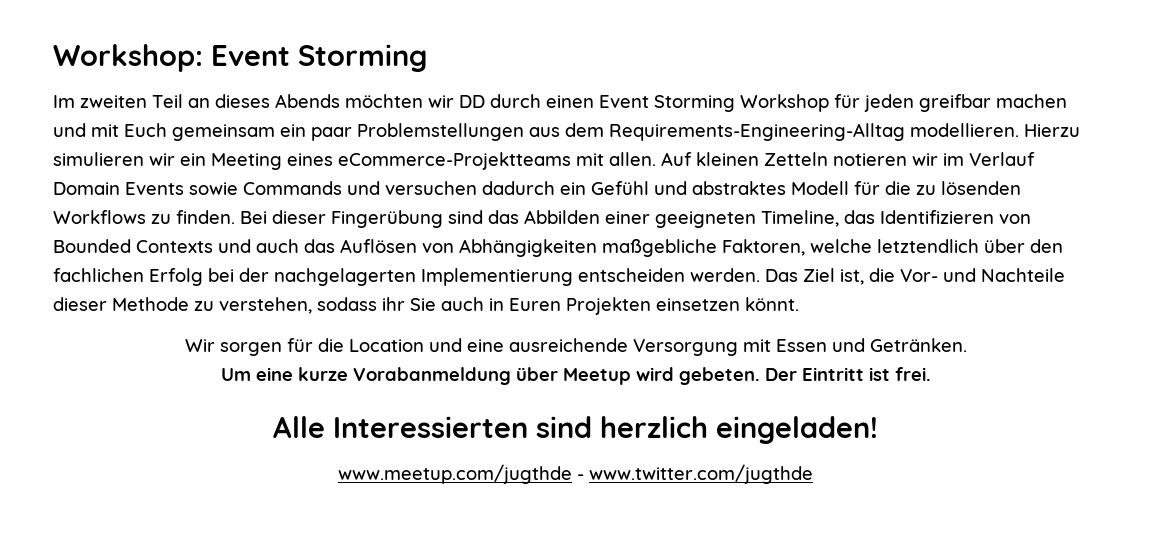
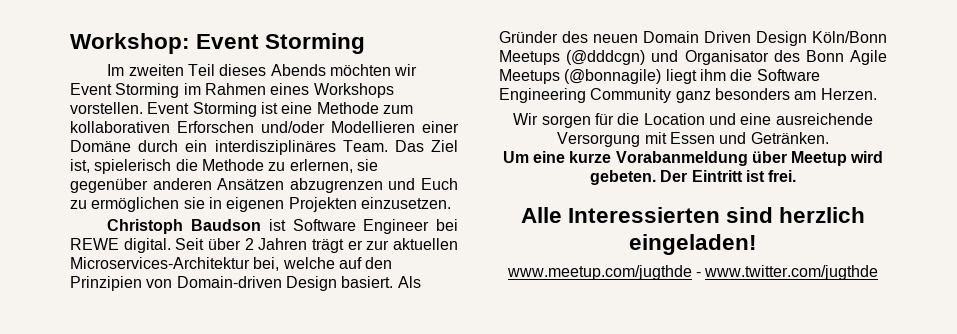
[188,98,210,108] an -> (216, 70) none
[459,94,1067,112] [53,123,1080,141] [53,152,1035,170] [53,181,1021,195] [53,210,1031,228] [53,239,1063,257] [53,268,1065,286] [53,297,799,315] DD durch einen Event Storming Workshop für jeden greifbar machen und mit Euch gemeinsam ein paar Problemstellungen aus dem Requirements-Engineering-Alltag modellieren. Hierzu simulieren wir ein Meeting eines eCommerce-Projektteams mit allen. Auf kleinen Zetteln notieren wir im Verlauf Domain Events sowie Commands und versuchen dadurch ein Gefühl und abstraktes Modell für die zu lösenden Workflows zu finden. Bei dieser Fingerübung sind das Abbilden einer geeigneten Timeline, das Identifizieren von Bounded Contexts und auch das Auflösen von Abhängigkeiten maßgebliche Faktoren, welche letztendlich über den fachlichen Erfolg bei der nachgelagerten Implementierung entscheiden werden. Das Ziel ist, die Vor- und Nachteile dieser Methode zu verstehen, sodass ihr Sie auch in Euren Projekten einsetzen könnt. -> [70,83,394,98] [70,102,413,117] [70,121,459,133] [70,140,459,155] [70,159,378,174] [70,178,459,193] [70,197,451,212] [107,219,459,234] [70,238,459,253] [70,257,393,271] [70,276,421,291] [499,31,887,46] [499,50,888,65] [499,69,820,84] [499,88,877,103] Event Storming im Rahmen eines Workshops vorstellen. Event Storming ist eine Methode zum kollaborativen Erforschen und/oder Modellieren einer Domäne durch ein interdisziplinäres Team. Das Ziel ist, spielerisch die Methode zu erlernen, sie gegenüber anderen Ansätzen abzugrenzen und Euch zu ermöglichen sie in eigenen Projekten einzusetzen. // Christoph Baudson ist Software Engineer bei REWE digital. Seit über 2 Jahren trägt er zur aktuellen Microservices-Architektur bei, welche auf den Prinzipien von Domain-driven Design basiert. Als Gründer des neuen Domain Driven Design Köln/Bonn Meetups (@dddcgn) und Organisator des Bonn Agile Meetups (@bonnagile) liegt ihm die Software Engineering Community ganz besonders am Herzen.

